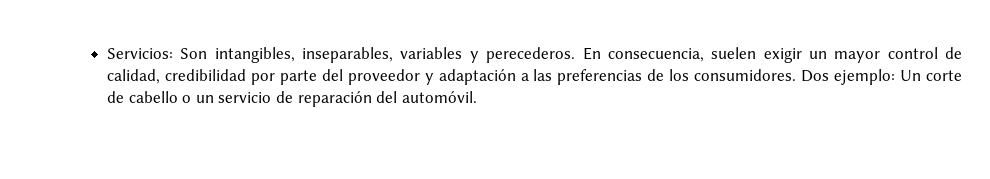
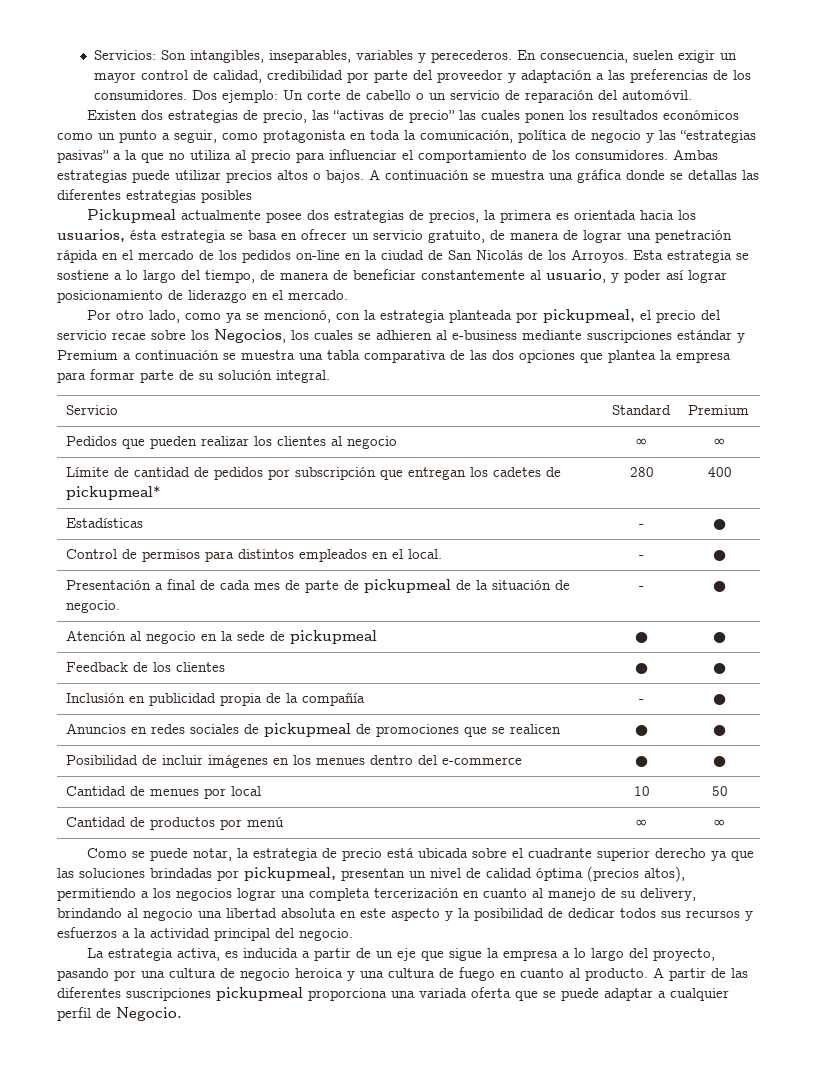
(477, 97) none -> [86,110,739,123] [57,130,756,143] [57,149,718,163] [57,169,759,183] [57,189,252,203] [86,209,696,223] [57,229,732,243] [57,249,749,263] [57,269,727,283] [57,290,348,303] [86,309,720,323] [57,329,745,343] [57,350,731,363] [57,369,330,383] [65,405,118,415] [611,405,671,415] [687,405,749,415] [65,436,397,449] [635,438,649,446] [713,438,727,446] [65,467,561,480] [65,485,161,500] [629,467,654,477] [707,467,732,477] [65,518,143,528] [639,524,645,528] [713,519,727,530] [65,549,442,562] [639,555,645,559] [713,550,727,561] [65,579,570,593] [65,600,120,613] [639,586,645,590] [713,581,727,592] [65,630,377,644] [635,632,649,643] [713,632,727,643] [65,662,225,672] [635,663,649,674] [713,663,727,674] [65,692,365,706] [639,699,645,703] [713,694,727,705] [65,723,561,737] [635,725,649,736] [713,725,727,736] [65,755,522,768] [635,756,649,767] [713,756,727,767] [65,786,261,799] [633,786,650,796] [711,786,728,796] [65,817,284,830] [635,819,649,827] [713,819,727,827] [86,848,754,861] [57,866,685,882] [57,888,696,901] [57,908,753,921] [57,927,353,941] [86,948,715,961] [57,967,748,981] [57,987,729,1001] [57,1007,182,1021] // Existen dos estrategias de precio, las “activas de precio” las cuales ponen los resultados económicos como un punto a seguir, como protagonista en toda la comunicación, política de negocio y las “estrategias pasivas” a la que no utiliza al precio para influenciar el comportamiento de los consumidores. Ambas estrategias puede utilizar precios altos o bajos. A continuación se muestra una gráfica donde se detallas las diferentes estrategias posibles // Pickupmeal actualmente posee dos estrategias de precios, la primera es orientada hacia los usuarios, ésta estrategia se basa en ofrecer un servicio gratuito, de manera de lograr una penetración rápida en el mercado de los pedidos on-line en la ciudad de San Nicolás de los Arroyos. Esta estrategia se sostiene a lo largo del tiempo, de manera de beneficiar constantemente al usuario, y poder así lograr posicionamiento de liderazgo en el mercado. // Por otro lado, como ya se mencionó, con la estrategia planteada por pickupmeal, el precio del servicio recae sobre los Negocios, los cuales se adhieren al e-business mediante suscripciones estándar y Premium a continuación se muestra una tabla comparativa de las dos opciones que plantea la empresa para formar parte de su solución integral. // Servicio | Standard | Premium // Pedidos que pueden realizar los clientes al negocio | ∞ | ∞ // Límite de cantidad de pedidos por subscripción que entregan los cadetes de pickupmeal* | 280 | 400 // Estadísticas | - | ● // Control de permisos para distintos empleados en el local. | - | ● // Presentación a final de cada mes de parte de pickupmeal de la situación de negocio. | - | ● // Atención al negocio en la sede de pickupmeal | ● | ● // Feedback de los clientes | ● | ● // Inclusión en publicidad propia de la compañía | - | ● // Anuncios en redes sociales de pickupmeal de promociones que se realicen | ● | ● // Posibilidad de incluir imágenes en los menues dentro del e-commerce | ● | ● // Cantidad de menues por local | 10 | 50 // Cantidad de productos por menú | ∞ | ∞ // Como se puede notar, la estrategia de precio está ubicada sobre el cuadrante superior derecho ya que las soluciones brindadas por pickupmeal, presentan un nivel de calidad óptima (precios altos), permitiendo a los negocios lograr una completa tercerización en cuanto al manejo de su delivery, brindando al negocio una libertad absoluta en este aspecto y la posibilidad de dedicar todos sus recursos y esfuerzos a la actividad principal del negocio. // La estrategia activa, es inducida a partir de un eje que sigue la empresa a lo largo del proyecto, pasando por una cultura de negocio heroica y una cultura de fuego en cuanto al producto. A partir de las diferentes suscripciones pickupmeal proporciona una variada oferta que se puede adaptar a cualquier perfil de Negocio.

